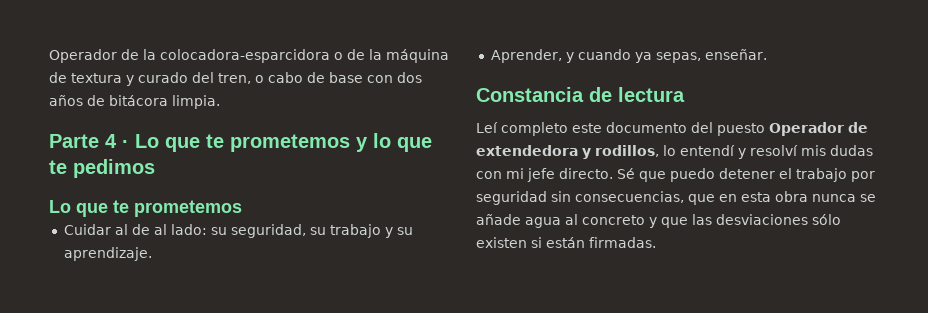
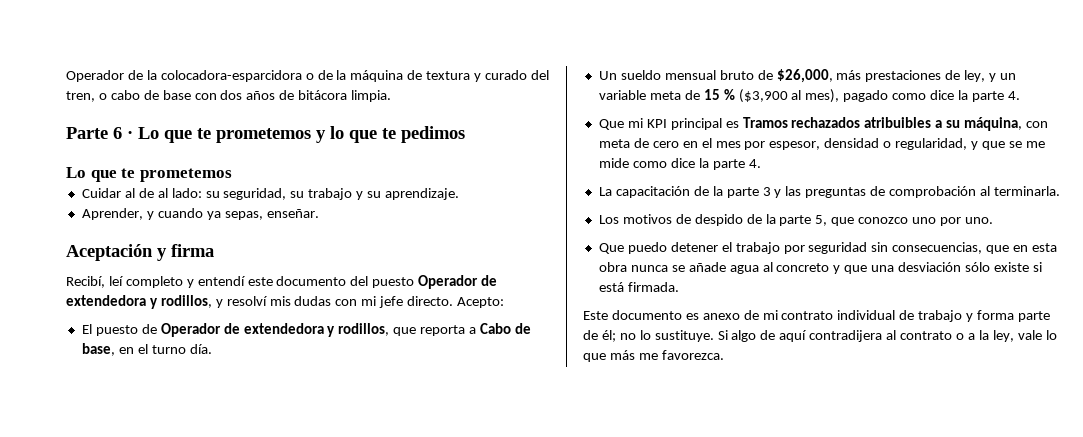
[105,134,117,148] 4 -> [113,127,122,139] 6
[476,87,685,102] [476,122,568,136] Constancia de lectura // Leí completo -> [66,244,214,261] [66,276,245,288] Aceptación y firma // Recibí, leí completo y entendí
[663,145,735,156] lo entendí -> (212, 301) none
[617,168,666,182] Sé que -> [457,297,505,308] [81,323,531,337] [81,343,212,356] [598,69,1017,83] [598,89,1020,103] [598,117,1049,131] [598,138,1045,150] [598,158,761,170] [598,186,1060,198] [598,214,993,226] [598,243,624,254] Acepto: // El puesto de Operador de extendedora y rodillos, que reporta a Cabo de base, en el turno día. // Un sueldo mensual bruto de $26,000, más prestaciones de ley, y un variable meta de 15 % ($3,900 al mes), pagado como dice la parte 4. // Que mi KPI principal es Tramos rechazados atribuibles a su máquina, con meta de cero en el mes por espesor, densidad o regularidad, y que se me mide como dice la parte 4. // La capacitación de la parte 3 y las preguntas de comprobación al terminarla. // Los motivos de despido de la parte 5, que conozco uno por uno. // Que
[692,214,841,225] [476,237,656,248] las desviaciones sólo existen si están firmadas. -> [871,262,1042,272] [598,282,679,292] [583,310,1050,322] [583,330,1057,342] [583,350,724,362] una desviación sólo existe si está firmada. // Este documento es anexo de mi contrato individual de trabajo y forma parte de él; no lo sustituye. Si algo de aquí contradijera al contrato o a la ley, vale lo que más me favorezca.

